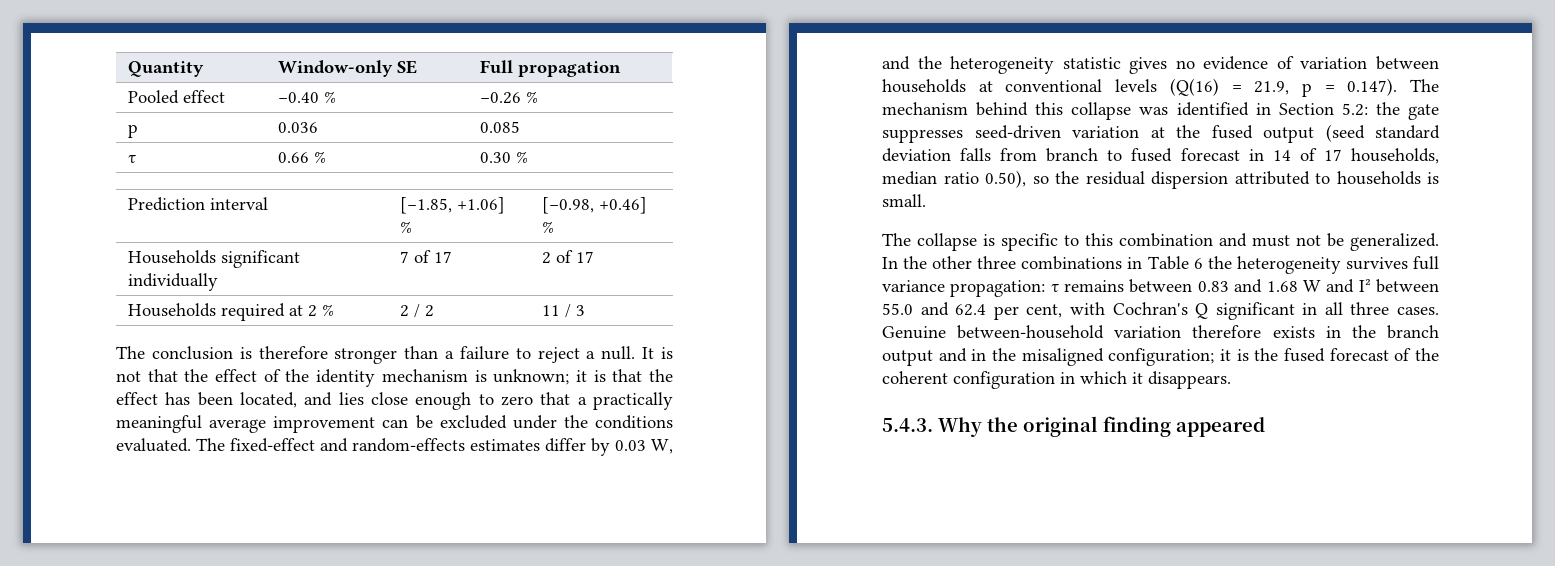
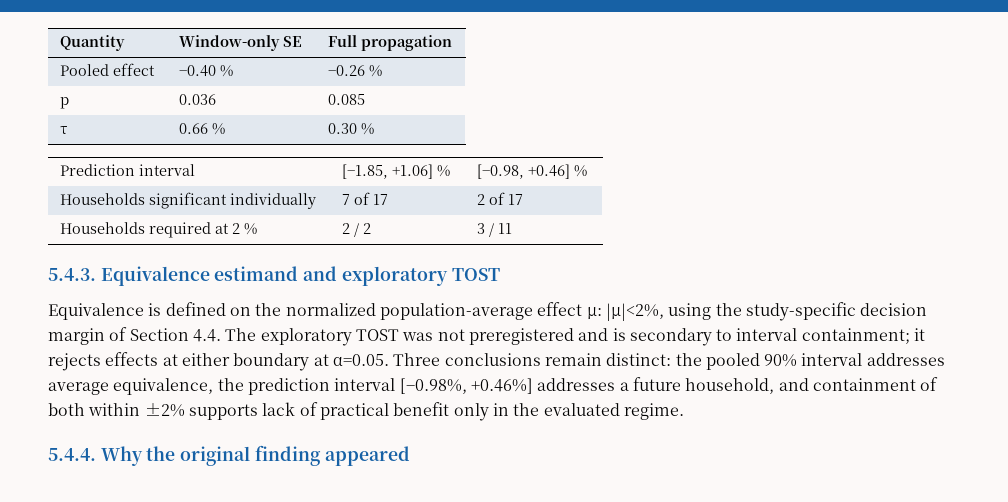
(435, 311) none -> [476,223,494,237] 3 /
[565,304,586,318] [116,346,673,364] [116,369,673,387] [116,392,673,410] [116,415,673,433] [116,438,673,456] [882,56,1439,74] [882,78,1439,97] [882,102,1439,120] [882,124,1440,143] [882,148,1439,164] [882,170,1439,189] [882,194,926,207] [882,233,1439,251] [882,256,1439,274] [882,279,1439,297] [882,302,1439,320] [882,325,1439,339] [882,348,1439,366] [882,371,1231,389] [882,418,933,432] / 3 // The conclusion is therefore stronger than a failure to reject a null. It is not that the effect of the identity mechanism is unknown; it is that the effect has been located, and lies close enough to zero that a practically meaningful average improvement can be excluded under the conditions evaluated. The fixed-effect and random-effects estimates differ by 0.03 W, and the heterogeneity statistic gives no evidence of variation between households at conventional levels (Q(16) = 21.9, p = 0.147). The mechanism behind this collapse was identified in Section 5.2: the gate suppresses seed-driven variation at the fused output (seed standard deviation falls from branch to fused forecast in 14 of 17 households, median ratio 0.50), so the residual dispersion attributed to households is small. // The collapse is specific to this combination and must not be generalized. In the other three combinations in Table 6 the heterogeneity survives full variance propagation: τ remains between 0.83 and 1.68 W and I² between 55.0 and 62.4 per cent, with Cochran's Q significant in all three cases. Genuine between-household variation therefore exists in the branch output and in the misaligned configuration; it is the fused forecast of the coherent configuration in which it disappears. // 5.4.3. -> [48,266,500,286] [48,302,928,321] [48,327,926,346] [48,352,945,371] [48,377,939,395] [48,402,684,421] [48,448,96,461] // 5.4.3. Equivalence estimand and exploratory TOST // Equivalence is defined on the normalized population-average effect μ: |μ|<2%, using the study-specific decision margin of Section 4.4. The exploratory TOST was not preregistered and is secondary to interval containment; it rejects effects at either boundary at α=0.05. Three conclusions remain distinct: the pooled 90% interval addresses average equivalence, the prediction interval [−0.98%, +0.46%] addresses a future household, and containment of both within ±2% supports lack of practical benefit only in the evaluated regime. // 5.4.4.

